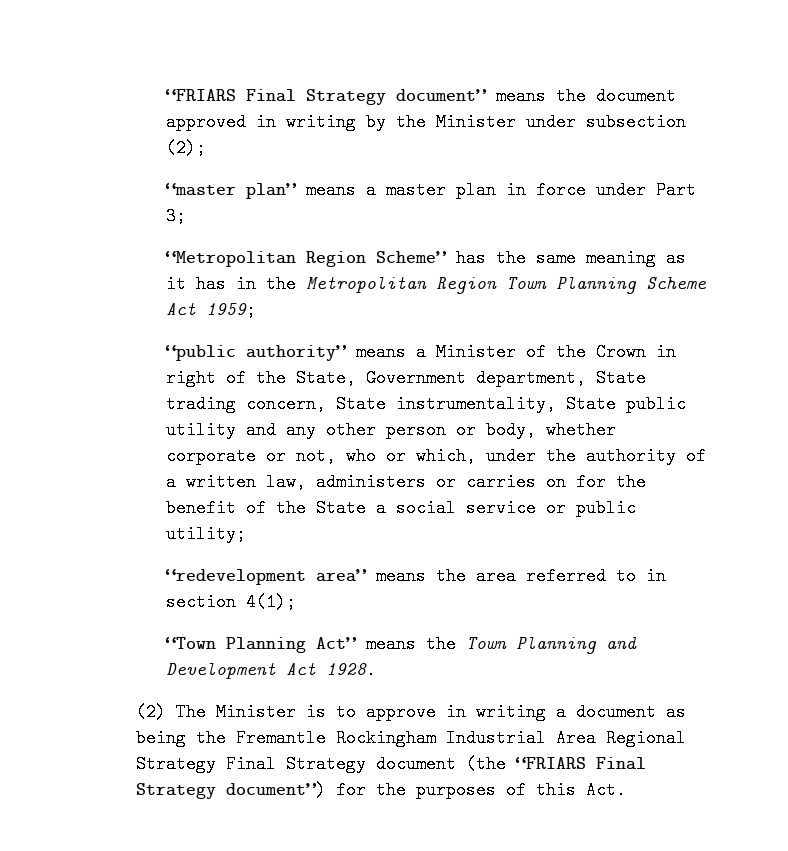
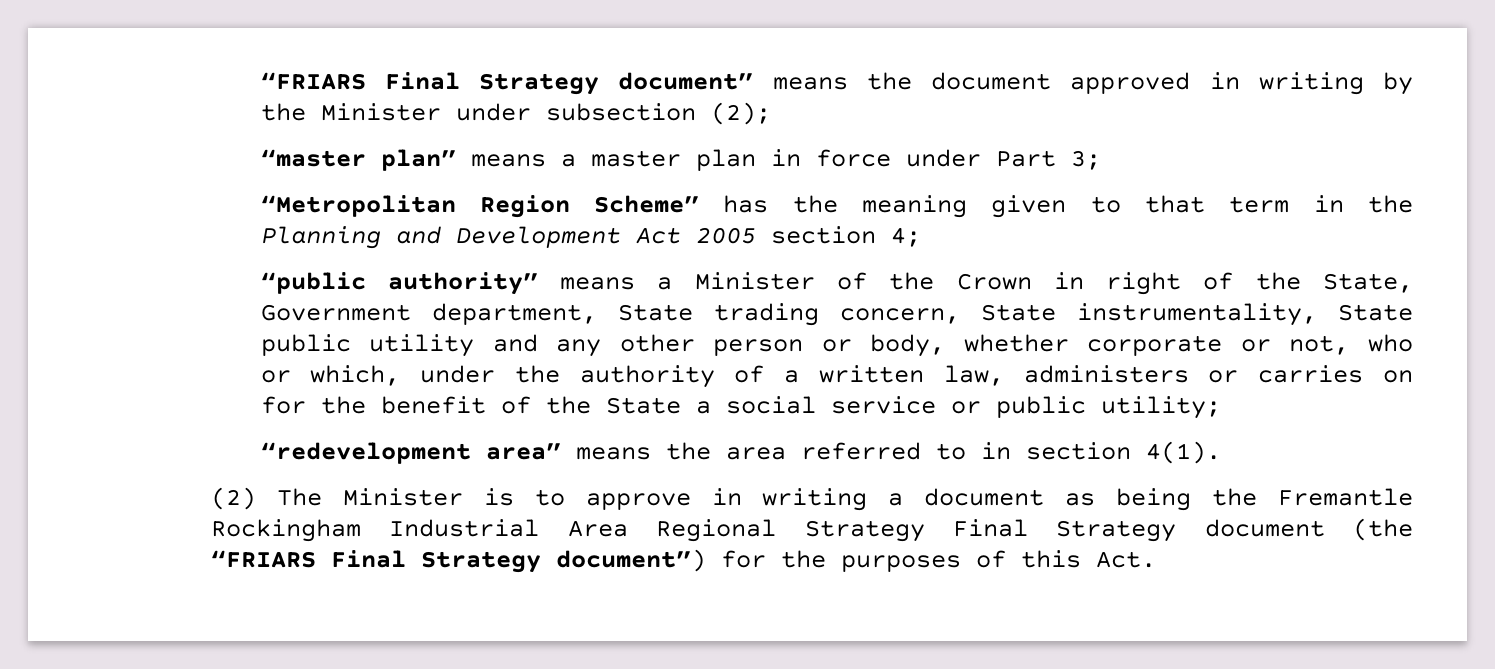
[536,249,687,267] [166,275,708,294] [166,301,257,319] same meaning as it has in the Metropolitan Region Town Planning Scheme Act 1959; -> [862,195,1413,218] [260,226,921,249] meaning given to that term in the Planning and Development Act 2005 section 4;
[246,593,297,611] [165,635,638,654] [166,661,377,679] 4(1); // “Town Planning Act” means the Town Planning and Development Act 1928. -> [1145,441,1221,464] 4(1).

